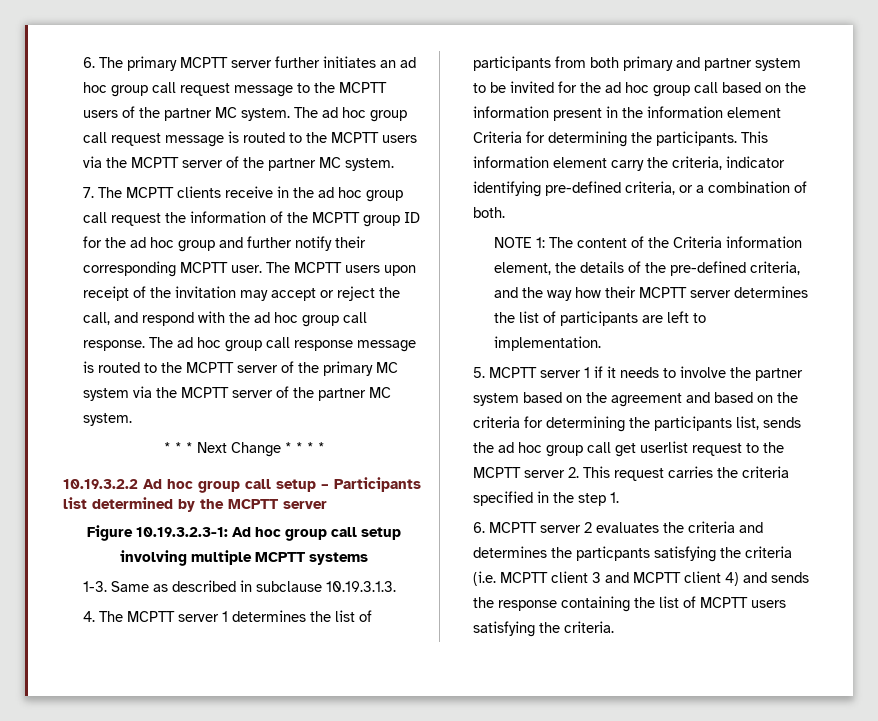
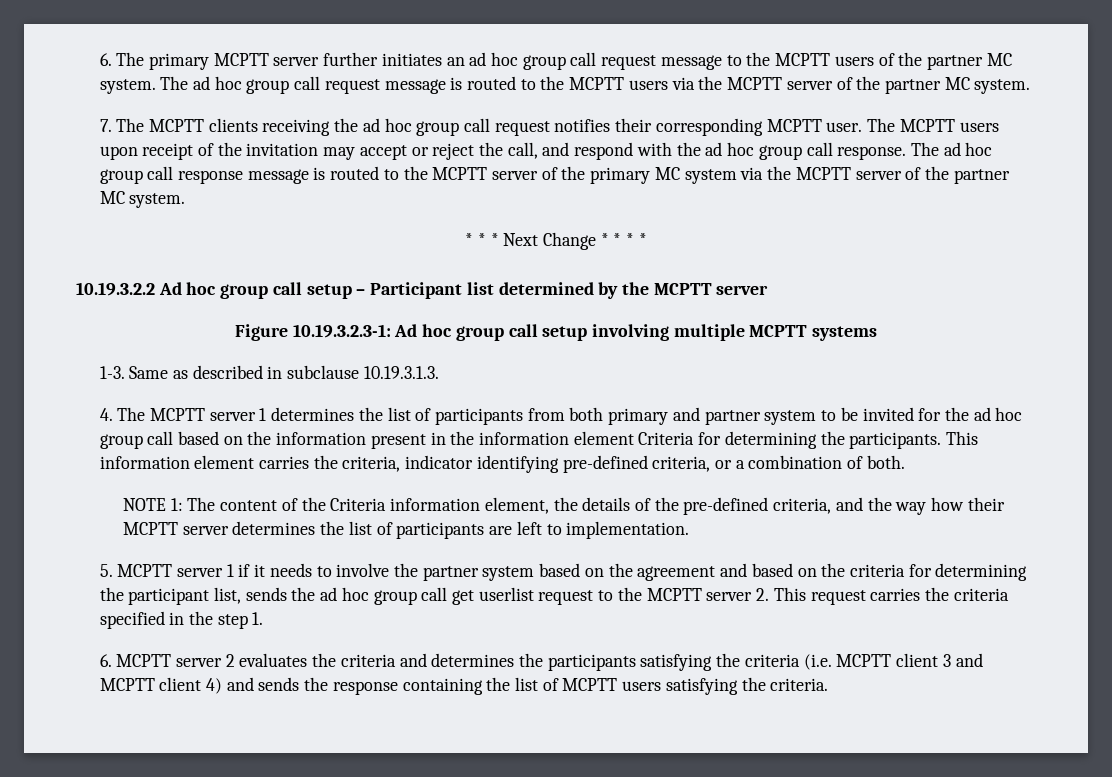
[225,186,290,198] receive in -> [262,119,331,136] receiving
[165,211,421,227] [83,236,333,252] the information of the MCPTT group ID for the ad hoc group and further notify -> [554,119,611,132] notifies
[334,477,421,492] Participants -> [370,282,463,299] Participant
[611,160,645,171] carry -> [258,456,309,469] carries
[654,416,733,431] participants -> [128,588,210,605] participant
[576,546,651,561] particpants -> [547,654,636,671] participants

